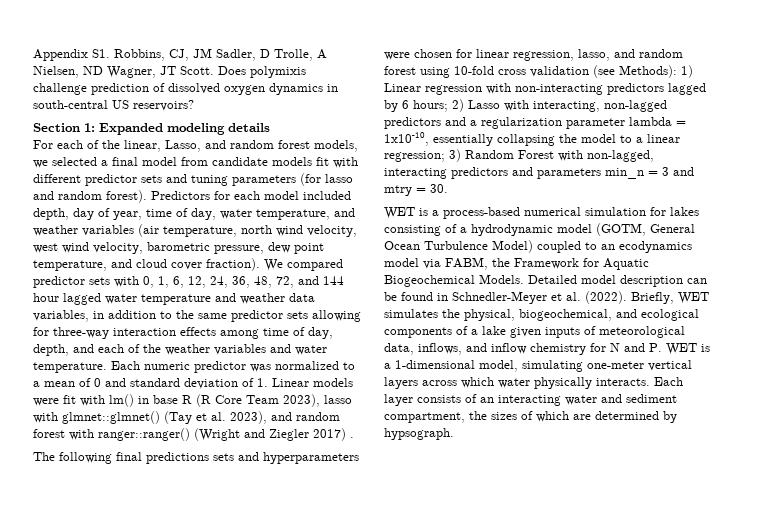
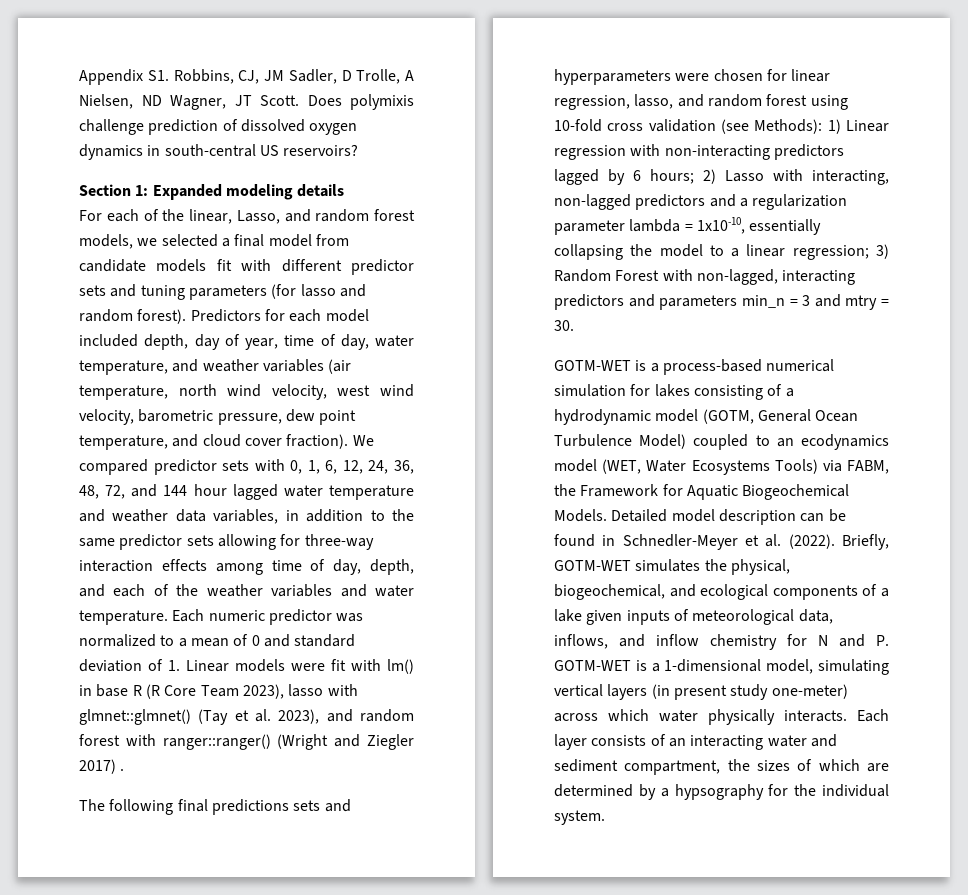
[384,207,415,219] WET -> [554,360,631,371] GOTM-WET
(419, 262) none -> [602,459,818,475] (WET, Water Ecosystems Tools)
[678,292,709,304] WET -> [554,560,631,571] GOTM-WET
[666,343,697,355] WET -> [554,660,631,671] GOTM-WET
[587,361,644,369] one-meter -> (889, 667) none
(418, 383) none -> [651,684,848,700] (in present study one-meter)
[384,428,454,440] hypsograph. -> [660,784,889,800] [554,810,605,825] a hypsography for the individual system.

